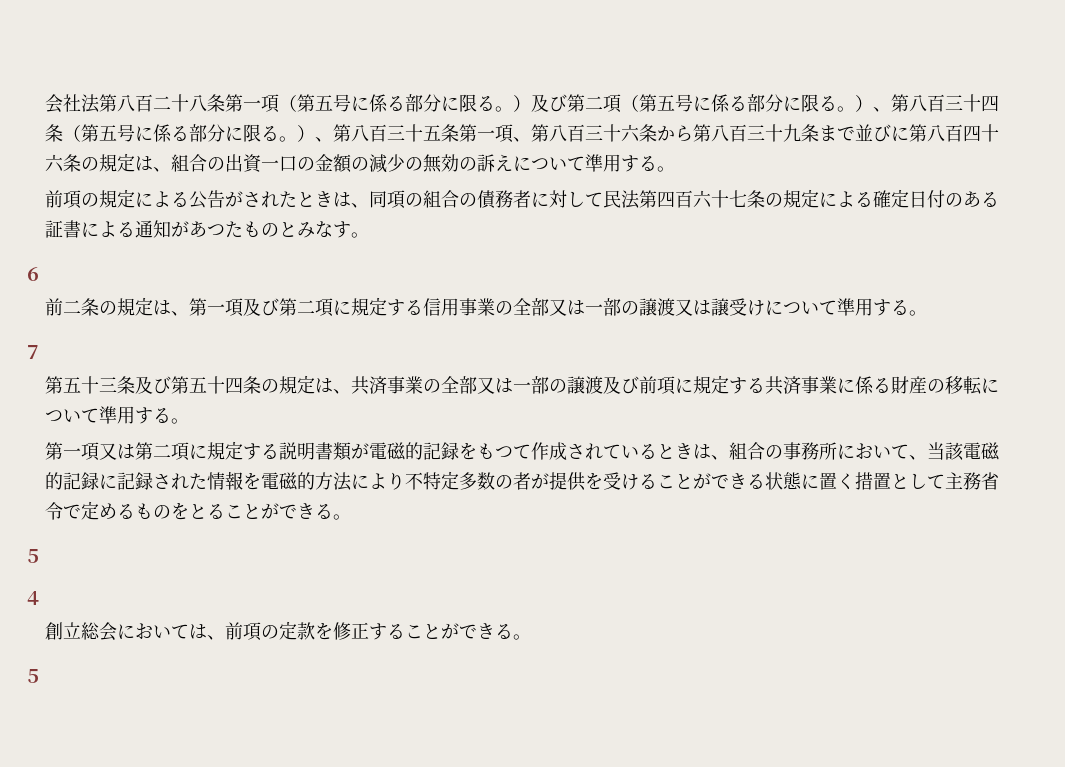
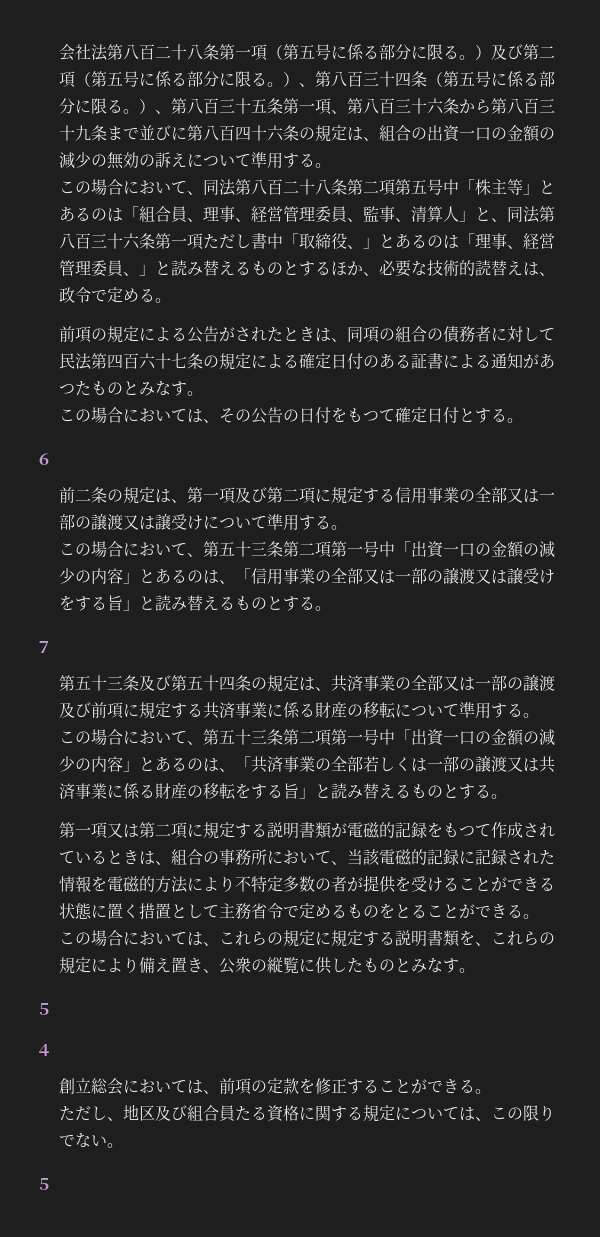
(676, 169) none -> [58,179,555,196] [58,206,555,223] [58,233,555,250] [58,260,555,277] [58,287,171,303] // この場合において、同法第八百二十八条第二項第五号中「株主等」とあるのは「組合員、理事、経営管理委員、監事、清算人」と、同法第八百三十六条第一項ただし書中「取締役、」とあるのは「理事、経営管理委員、」と読み替えるものとするほか、必要な技術的読替えは、政令で定める。
(370, 235) none -> [58,407,523,424] // この場合においては、その公告の日付をもつて確定日付とする。
(928, 313) none -> [58,541,555,558] [58,567,555,585] [58,595,331,611] // この場合において、第五十三条第二項第一号中「出資一口の金額の減少の内容」とあるのは、「信用事業の全部又は一部の譲渡又は譲受けをする旨」と読み替えるものとする。
(190, 421) none -> [58,729,555,746] [58,755,555,773] [58,782,507,800] // この場合において、第五十三条第二項第一号中「出資一口の金額の減少の内容」とあるのは、「共済事業の全部若しくは一部の譲渡又は共済事業に係る財産の移転をする旨」と読み替えるものとする。
(352, 517) none -> [58,930,555,947] [58,957,475,974] // この場合においては、これらの規定に規定する説明書類を、これらの規定により備え置き、公衆の縦覧に供したものとみなす。
(532, 637) none -> [58,1104,555,1122] [58,1132,123,1148] // ただし、地区及び組合員たる資格に関する規定については、この限りでない。

